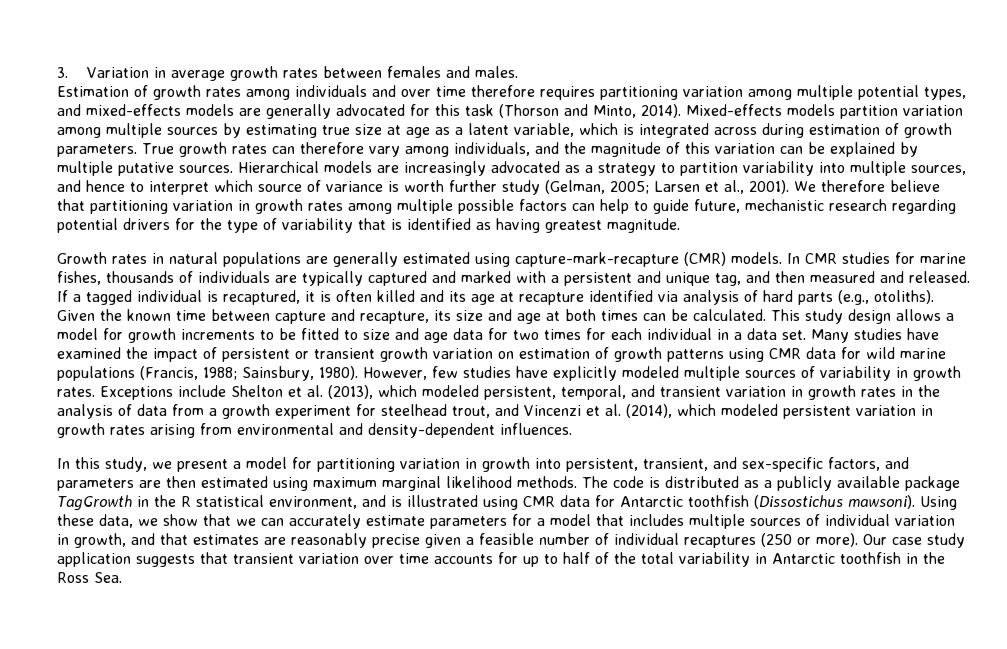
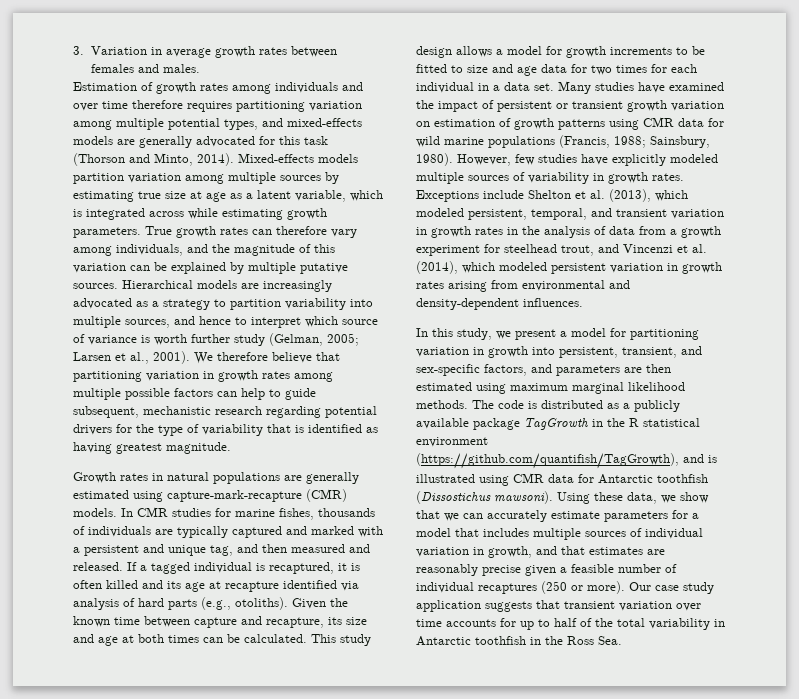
[762,123,899,138] during estimation of -> [188,208,283,220] while estimating
[694,199,740,213] future, -> [73,406,139,418] subsequent,
[268,496,357,509] environment, -> [416,437,488,447] [416,453,679,469] environment (https://github.com/quantifish/TagGrowth),

